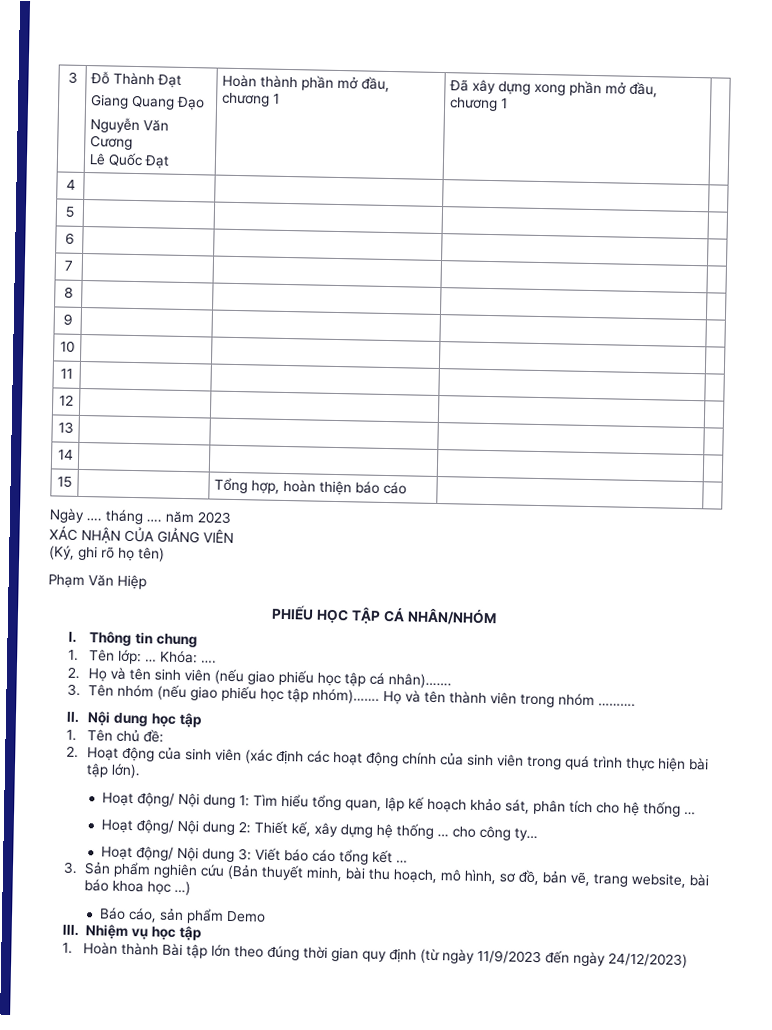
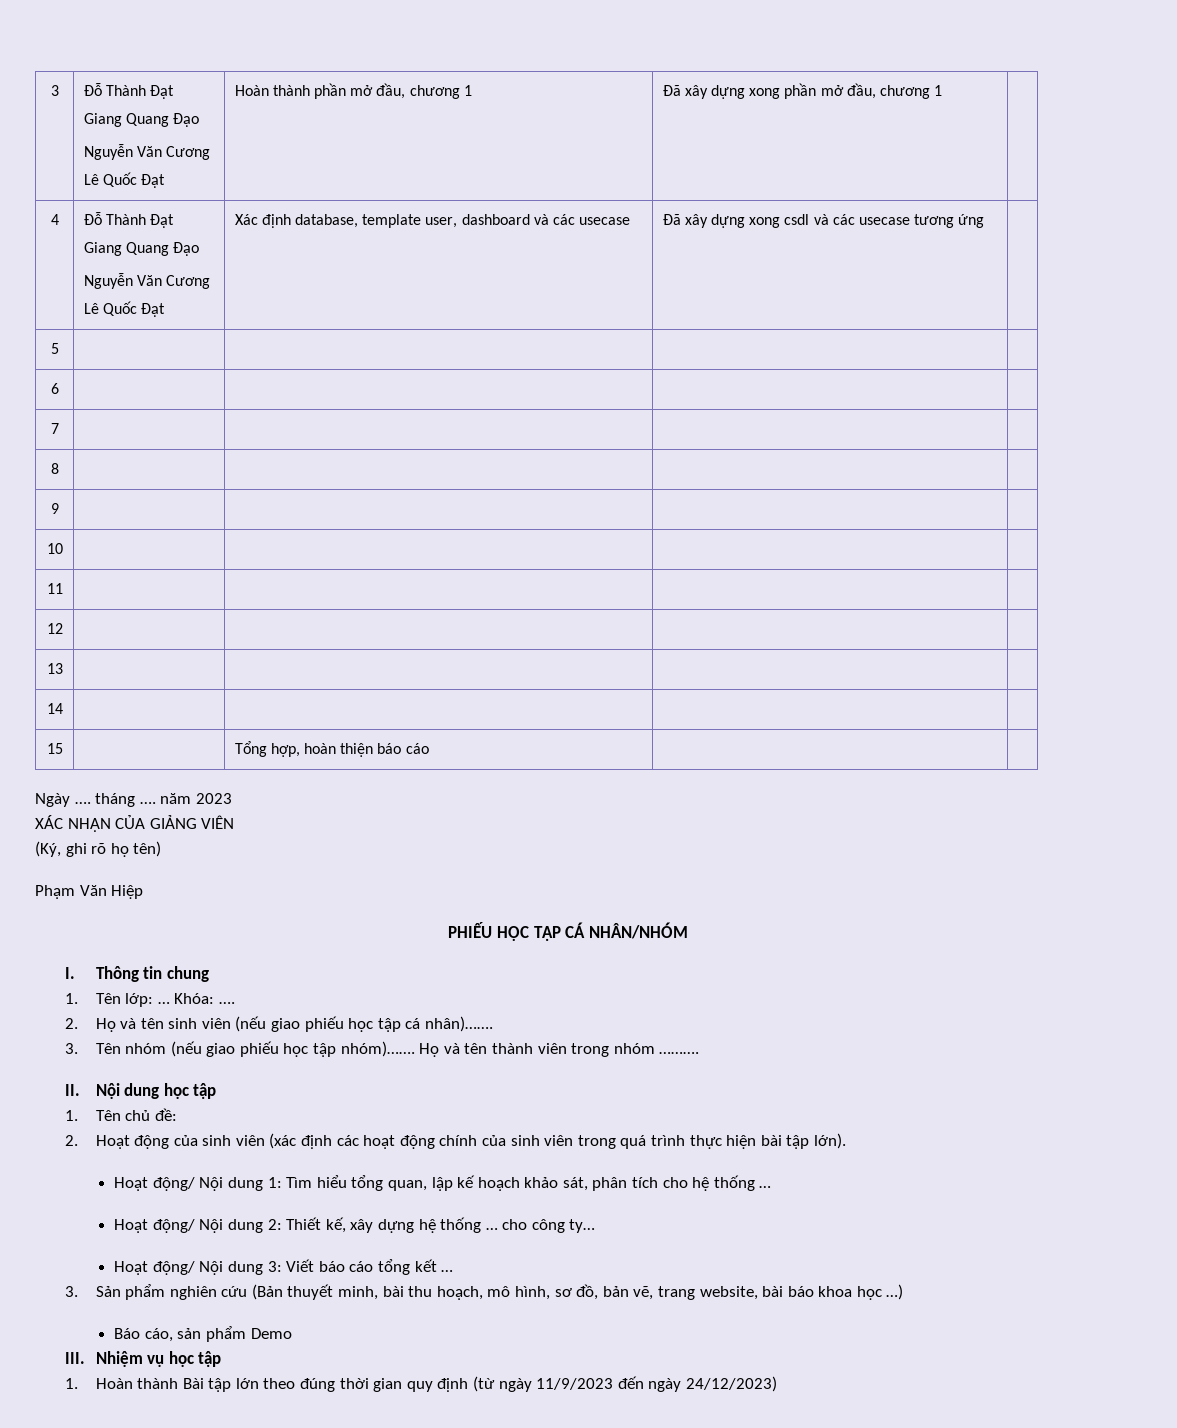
(76, 184) | | -> [83,212,175,228] [83,242,200,256] [83,273,211,289] [83,301,166,317] [234,214,631,228] [662,214,985,228] Đỗ Thành Đạt // Giang Quang Đạo // Nguyễn Văn Cương // Lê Quốc Đạt | Xác định database, template user, dashboard và các usecase | Đã xây dựng xong csdl và các usecase tương ứng

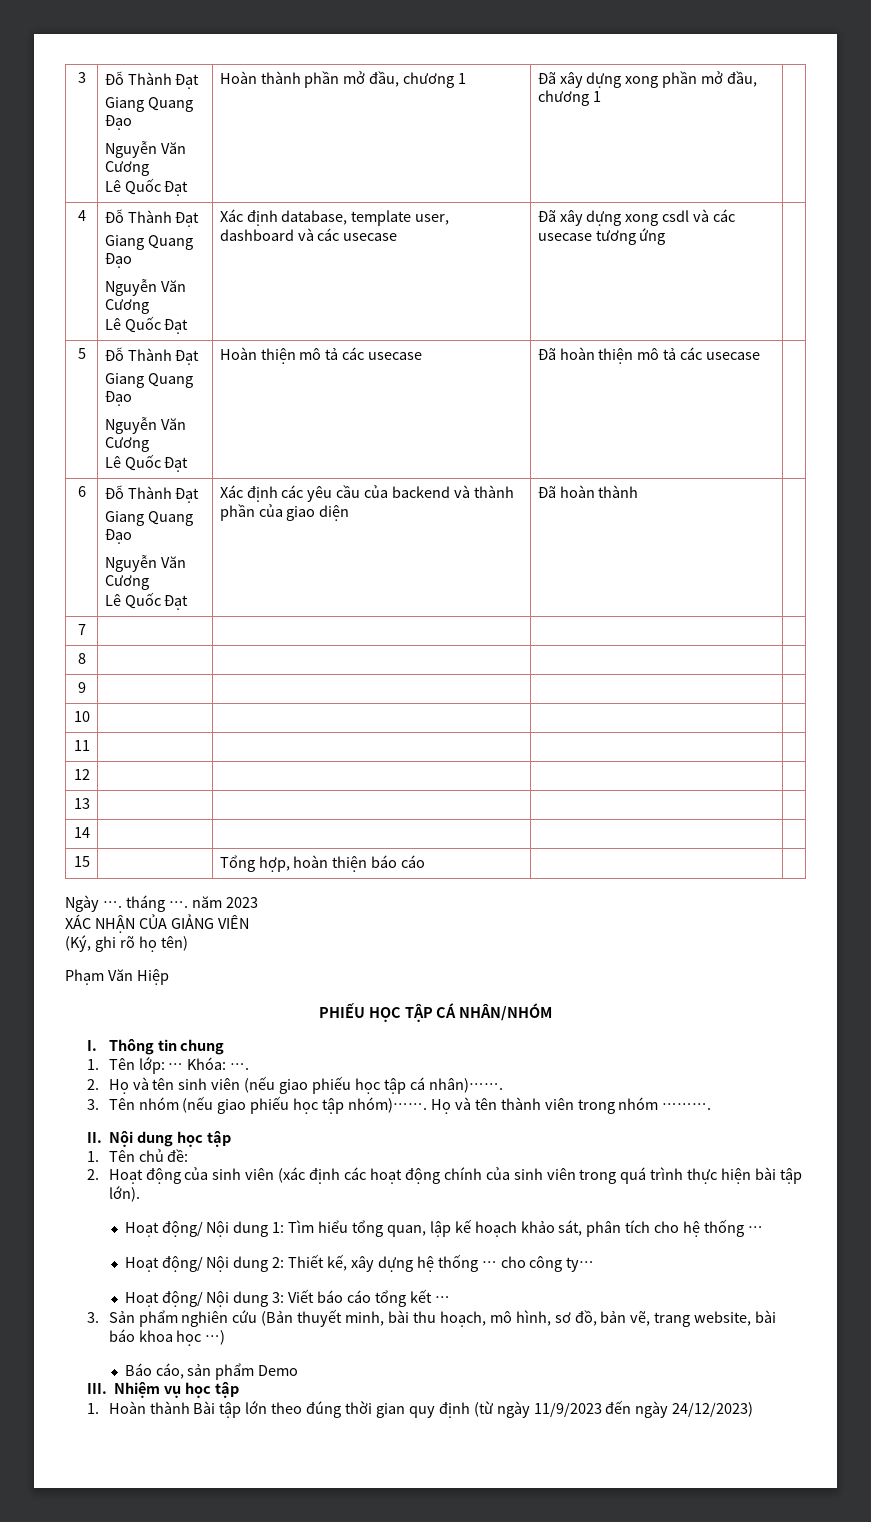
[50,383,59,394] | | | // 6 | | | -> [104,347,200,365] [104,373,193,388] [104,391,132,406] [104,417,186,434] [104,437,149,452] [104,454,189,472] [219,347,423,364] [537,347,761,364] [77,486,86,497] [104,485,200,503] [104,511,193,526] [104,529,132,544] [104,555,186,572] [104,575,149,590] [104,592,189,610] [219,485,514,502] [219,504,350,521] [537,485,639,498] Đỗ Thành Đạt // Giang Quang Đạo // Nguyễn Văn Cương // Lê Quốc Đạt | Hoàn thiện mô tả các usecase | Đã hoàn thiện mô tả các usecase | // 6 | Đỗ Thành Đạt // Giang Quang Đạo // Nguyễn Văn Cương // Lê Quốc Đạt | Xác định các yêu cầu của backend và thành phần của giao diện | Đã hoàn thành

